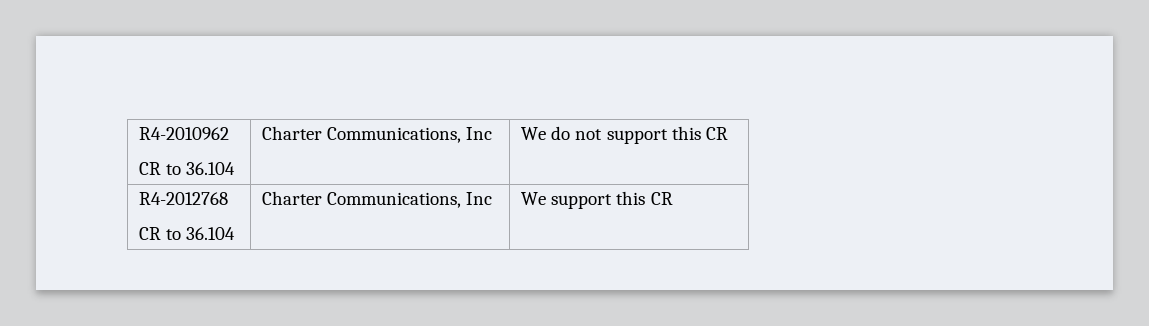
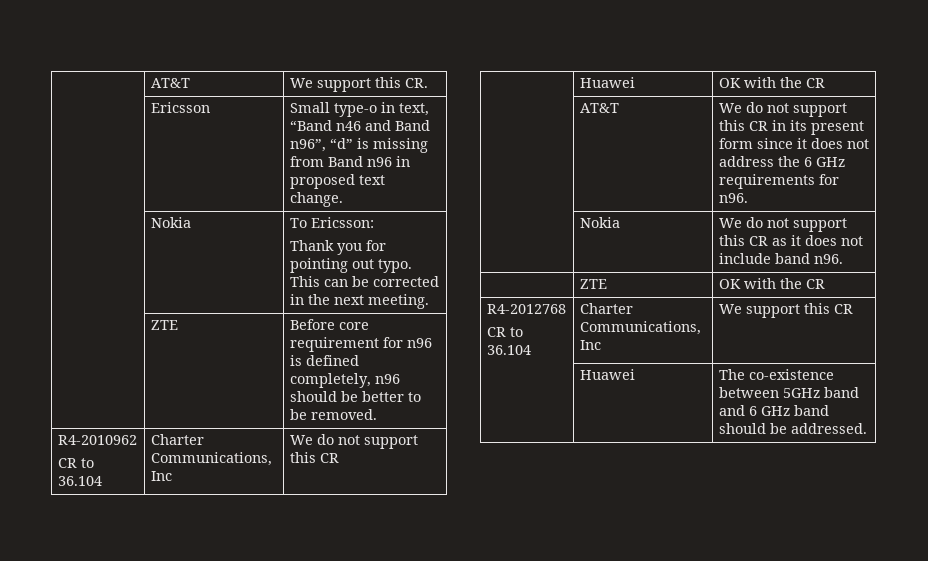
(139, 133) none -> [150,78,190,88] [289,77,428,92] [150,102,210,113] [289,102,429,117] [289,120,430,131] [289,138,428,153] [289,156,410,167] [289,174,385,189] [289,192,343,207] [150,217,191,228] [289,217,374,228] [289,240,386,255] [289,258,412,273] [289,276,439,287] [289,294,429,309] [150,320,178,330] [289,319,369,330] [289,337,432,352] [289,355,359,366] [289,373,400,388] [289,391,421,402] [289,409,377,420] | AT&T | We support this CR. // | Ericsson | Small type-o in text, “Band n46 and Band n96”, “d” is missing from Band n96 in proposed text change. // | Nokia | To Ericsson: // Thank you for pointing out typo. This can be corrected in the next meeting. // | ZTE | Before core requirement for n96 is defined completely, n96 should be better to be removed. //
(728, 133) none -> [579,77,635,88] [718,77,825,88] [579,103,619,113] [718,102,847,117] [718,120,864,135] [718,138,869,149] [718,156,845,167] [718,174,839,189] [718,193,748,203] [579,217,620,228] [718,217,847,232] [718,235,863,246] [718,253,843,264] [579,279,607,289] [718,278,825,289] // | Huawei | OK with the CR // | AT&T | We do not support this CR in its present form since it does not address the 6 GHz requirements for n96. // | Nokia | We do not support this CR as it does not include band n96. // | ZTE | OK with the CR
(673, 198) none -> [579,369,635,380] [718,369,834,380] [718,387,859,398] [718,405,829,416] [718,423,867,434] // | Huawei | The co-existence between 5GHz band and 6 GHz band should be addressed.

